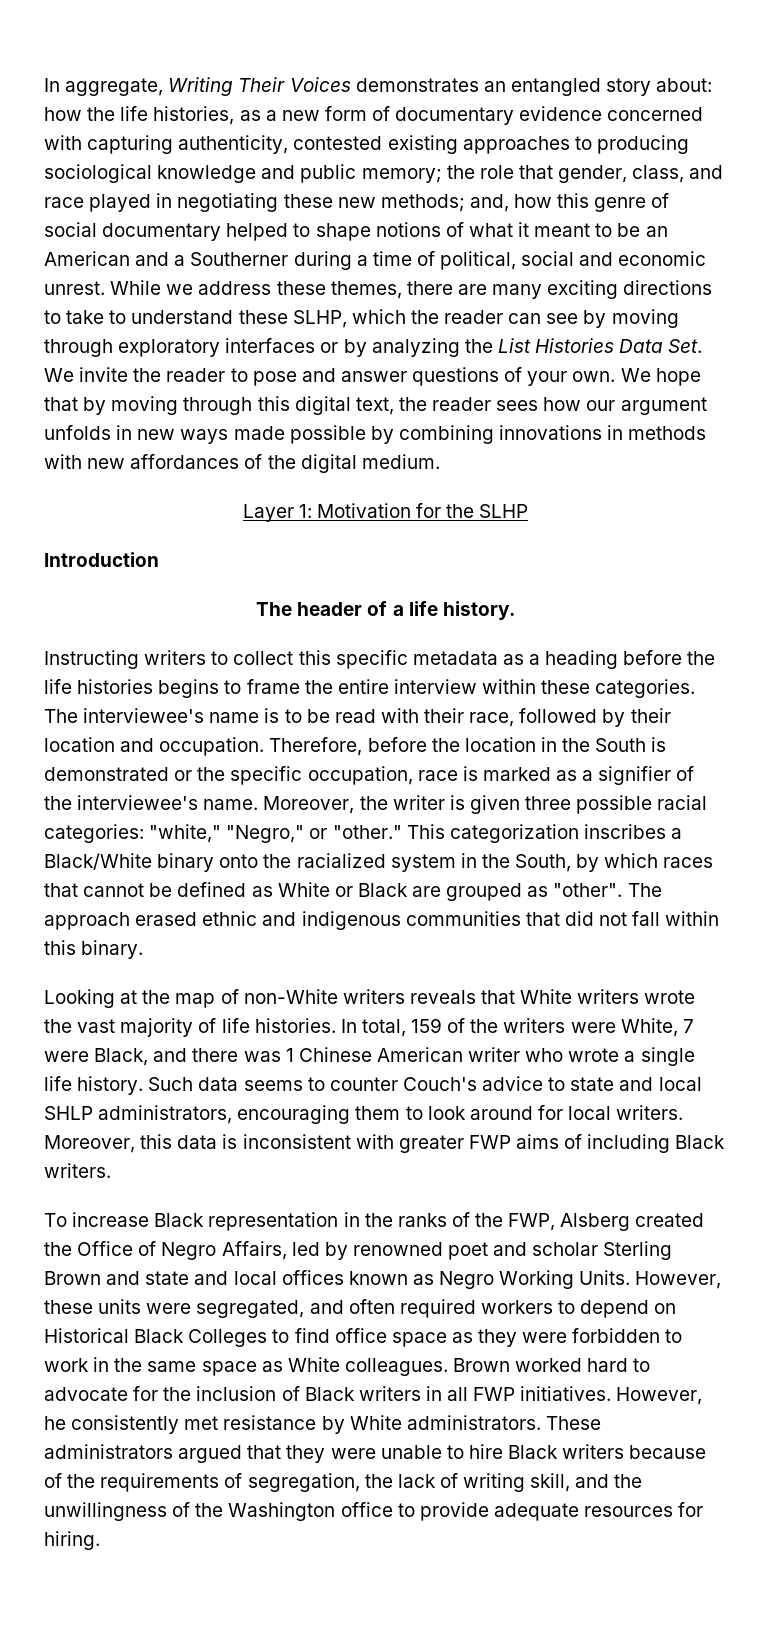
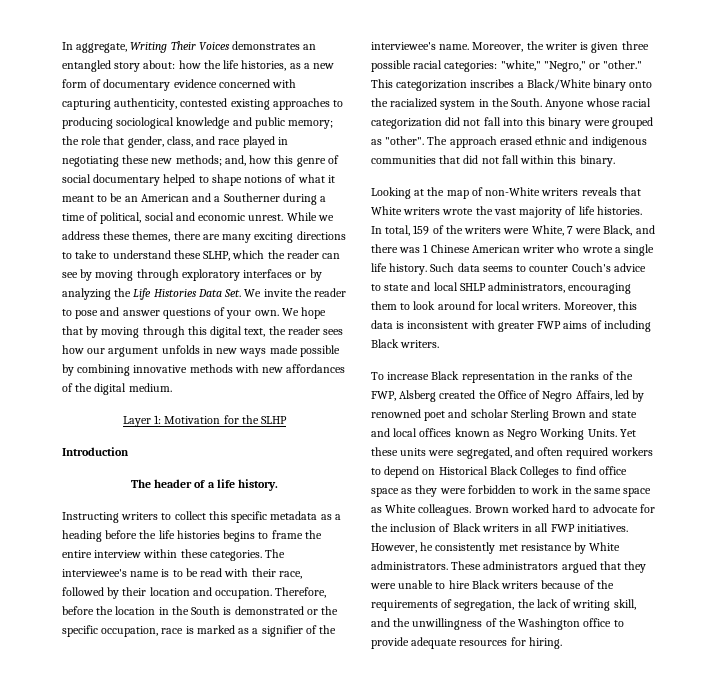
[497,338,531,353] List -> [133,288,152,300] Life
[499,425,624,440] innovations in -> [133,365,188,373] innovative
[515,853,714,872] [44,882,442,897] South, by which races that cannot be defined as White or Black are -> [511,98,651,110] [371,117,610,129] South. Anyone whose racial categorization did not fall into this binary were
[635,1271,722,1289] However, -> [619,429,636,437] Yet

